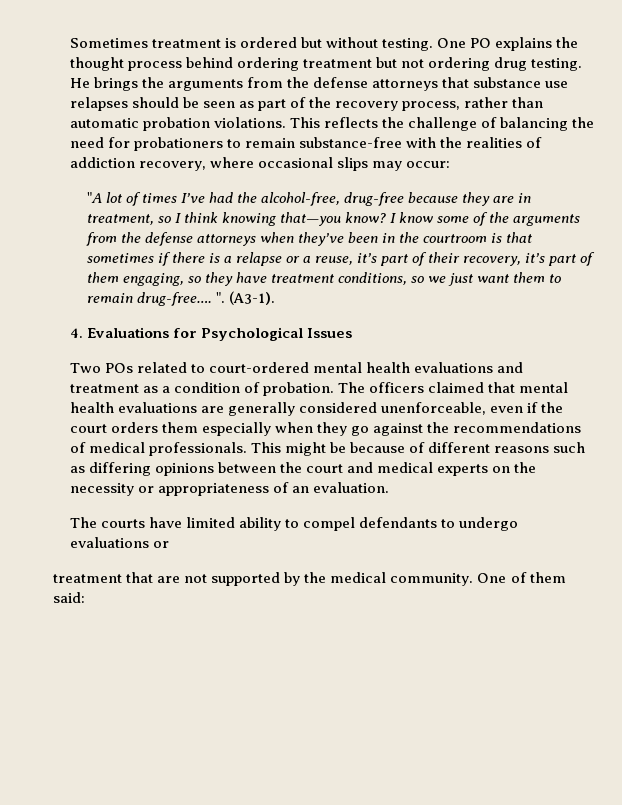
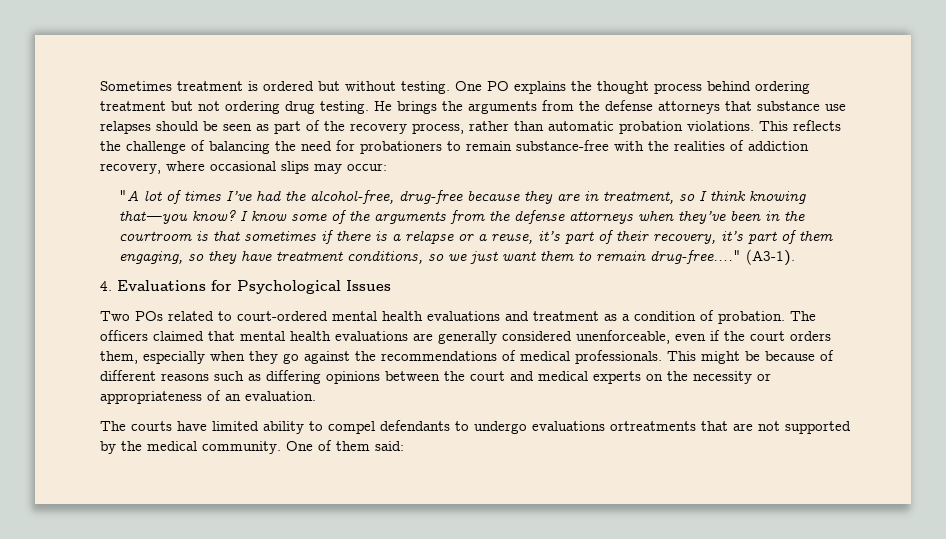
[136,292,225,306] drug-free…. ". -> [650,250,742,264] drug-free…."
[161,422,198,433] them -> [100,351,139,364] them,
[152,541,169,548] [53,574,122,583] or // treatment -> [610,421,697,431] ortreatments

